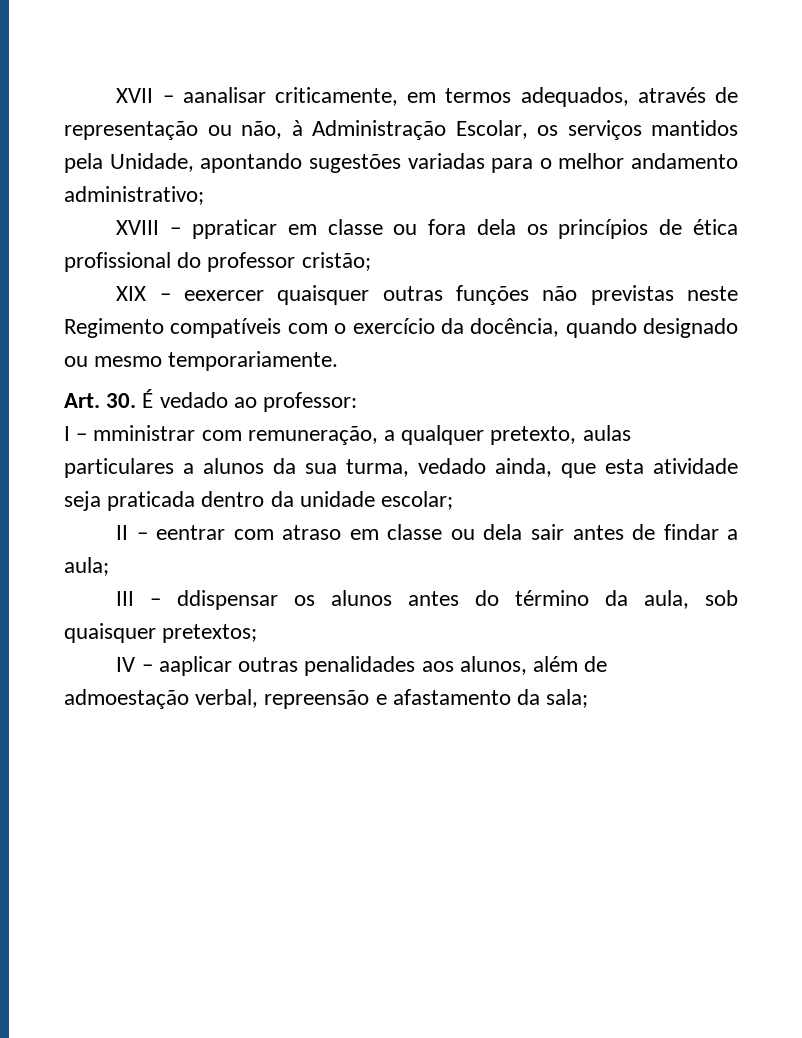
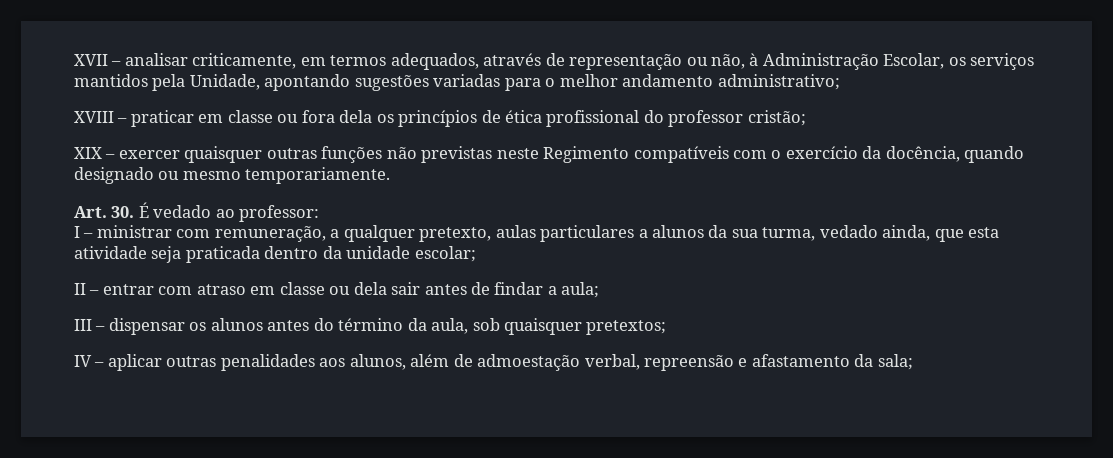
[182,87,266,103] aanalisar -> [124,53,188,66] analisar
[192,219,278,239] ppraticar -> [130,110,194,127] praticar
[184,290,265,301] eexercer -> [118,150,180,159] exercer
[93,425,196,441] mministrar -> [96,225,172,238] ministrar
[156,525,226,540] eentrar -> [102,284,154,295] entrar
[177,590,279,610] ddispensar -> [108,318,185,335] dispensar
[158,656,232,676] aaplicar -> [107,354,162,371] aplicar

